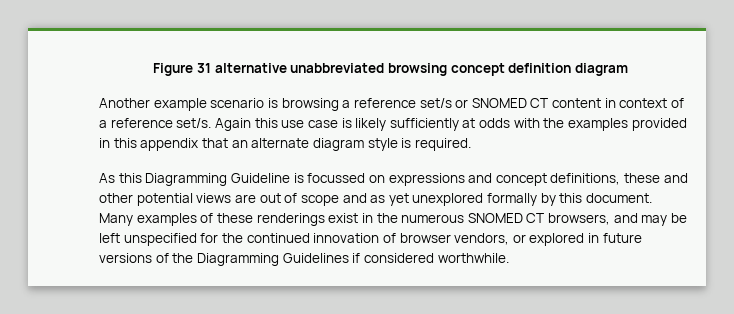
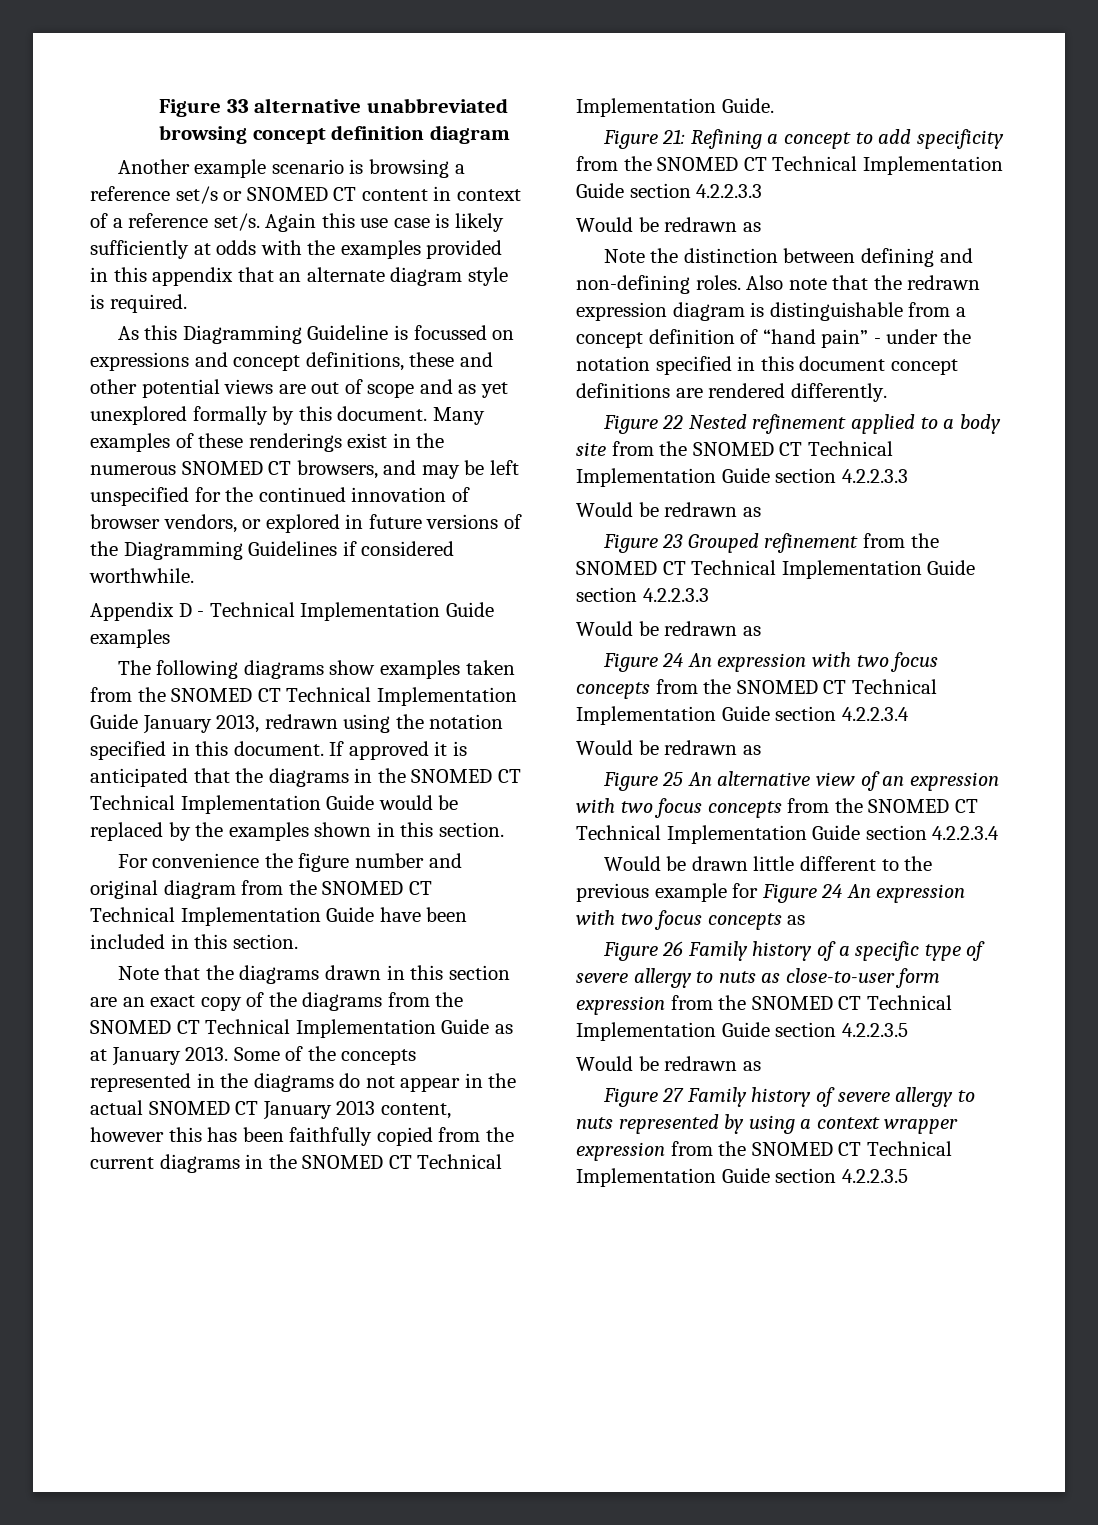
[153,63,212,76] Figure 31 -> [159,99,249,117] Figure 33
(509, 258) none -> [90,602,494,621] [90,629,170,648] [117,660,515,679] [90,687,517,706] [90,714,504,734] [90,741,467,760] [90,768,521,787] [90,795,459,814] [90,822,504,841] [117,853,462,872] [90,880,432,899] [90,907,468,926] [90,934,298,949] [117,965,510,984] [90,992,464,1011] [90,1019,513,1038] [90,1046,417,1066] [90,1073,517,1092] [90,1100,451,1120] [90,1127,514,1146] [90,1154,503,1173] [576,98,774,117] [602,129,1004,149] [576,156,1003,175] [576,183,763,198] [576,217,761,232] [603,248,973,267] [576,275,981,294] [576,302,966,321] [576,329,971,348] [576,356,958,375] [576,383,887,402] [602,414,1001,434] [576,441,893,456] [576,468,908,487] [576,502,761,517] [602,533,939,553] [576,560,976,579] [576,587,709,602] [576,621,761,636] [602,652,939,672] [576,679,937,699] [576,706,909,725] [576,740,761,755] [602,771,999,791] [576,798,978,818] [576,825,1000,844] [603,856,933,871] [576,883,966,903] [576,910,806,930] [602,941,986,961] [576,968,941,988] [576,995,952,1015] [576,1022,908,1041] [576,1056,761,1071] [602,1087,975,1107] [576,1114,959,1134] [576,1141,952,1161] [576,1168,908,1187] // Appendix D - Technical Implementation Guide examples // The following diagrams show examples taken from the SNOMED CT Technical Implementation Guide January 2013, redrawn using the notation specified in this document. If approved it is anticipated that the diagrams in the SNOMED CT Technical Implementation Guide would be replaced by the examples shown in this section. // For convenience the figure number and original diagram from the SNOMED CT Technical Implementation Guide have been included in this section. // Note that the diagrams drawn in this section are an exact copy of the diagrams from the SNOMED CT Technical Implementation Guide as at January 2013. Some of the concepts represented in the diagrams do not appear in the actual SNOMED CT January 2013 content, however this has been faithfully copied from the current diagrams in the SNOMED CT Technical Implementation Guide. // Figure 21: Refining a concept to add specificity from the SNOMED CT Technical Implementation Guide section 4.2.2.3.3 // Would be redrawn as // Note the distinction between defining and non-defining roles. Also note that the redrawn expression diagram is distinguishable from a concept definition of “hand pain” - under the notation specified in this document concept definitions are rendered differently. // Figure 22 Nested refinement applied to a body site from the SNOMED CT Technical Implementation Guide section 4.2.2.3.3 // Would be redrawn as // Figure 23 Grouped refinement from the SNOMED CT Technical Implementation Guide section 4.2.2.3.3 // Would be redrawn as // Figure 24 An expression with two focus concepts from the SNOMED CT Technical Implementation Guide section 4.2.2.3.4 // Would be redrawn as // Figure 25 An alternative view of an expression with two focus concepts from the SNOMED CT Technical Implementation Guide section 4.2.2.3.4 // Would be drawn little different to the previous example for Figure 24 An expression with two focus concepts as // Figure 26 Family history of a specific type of severe allergy to nuts as close-to-user form expression from the SNOMED CT Technical Implementation Guide section 4.2.2.3.5 // Would be redrawn as // Figure 27 Family history of severe allergy to nuts represented by using a context wrapper expression from the SNOMED CT Technical Implementation Guide section 4.2.2.3.5

